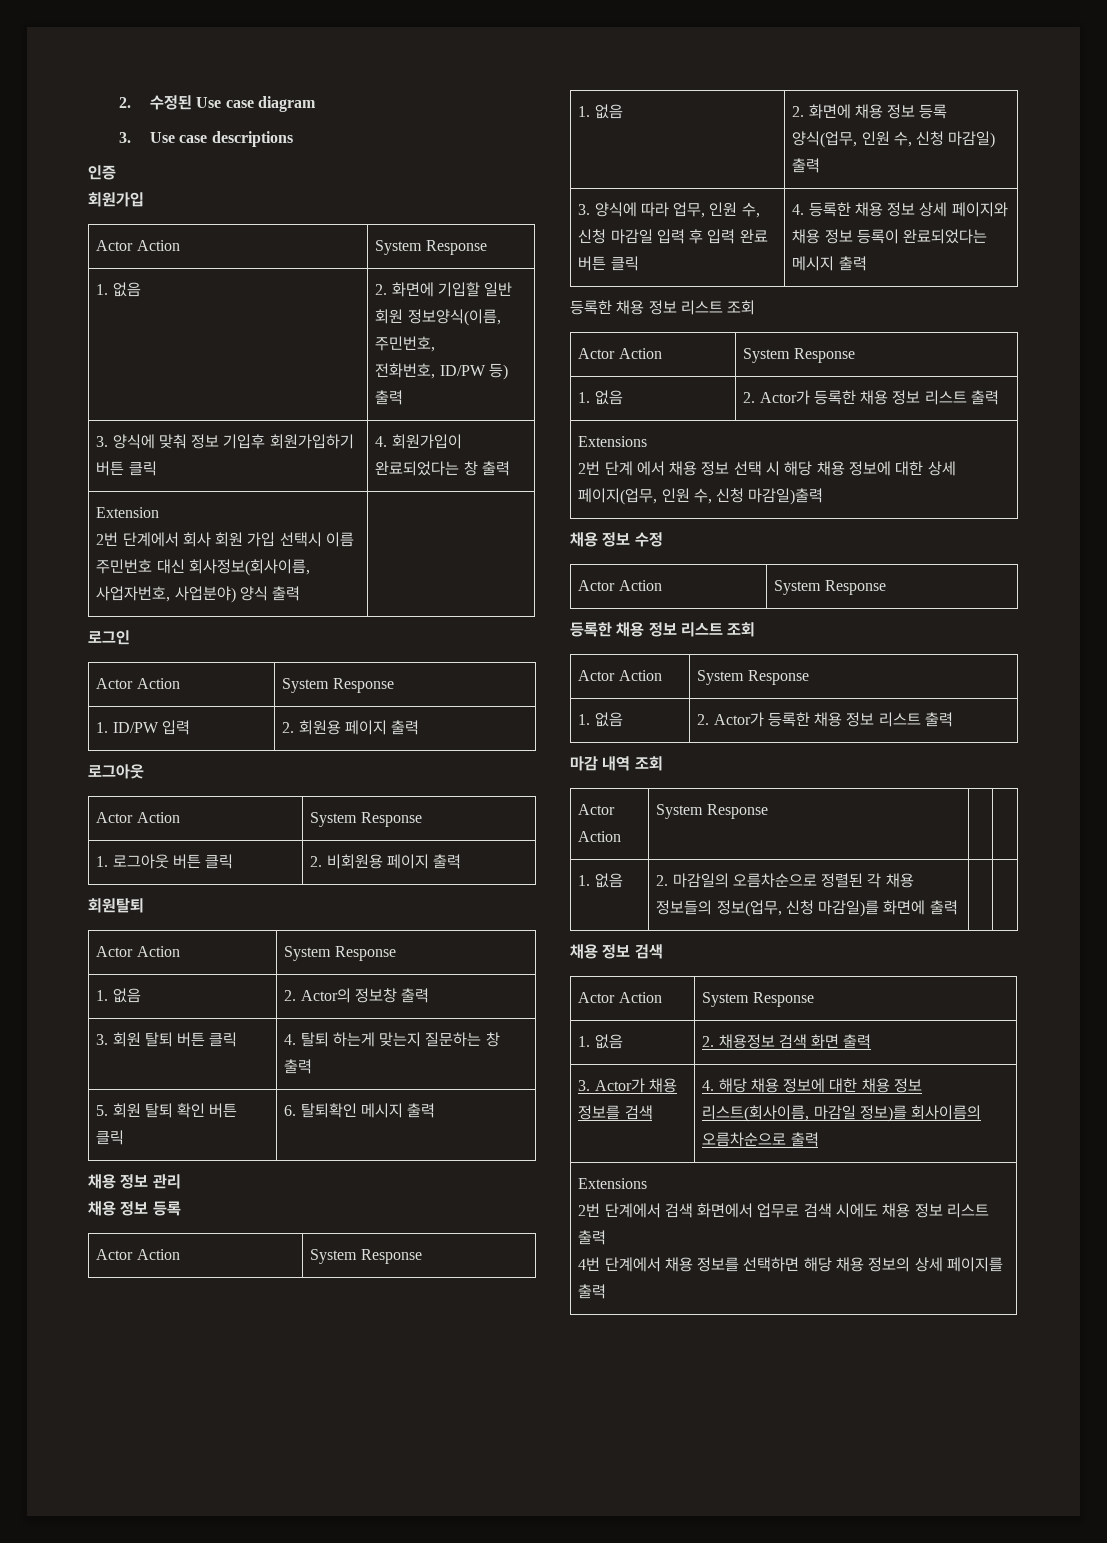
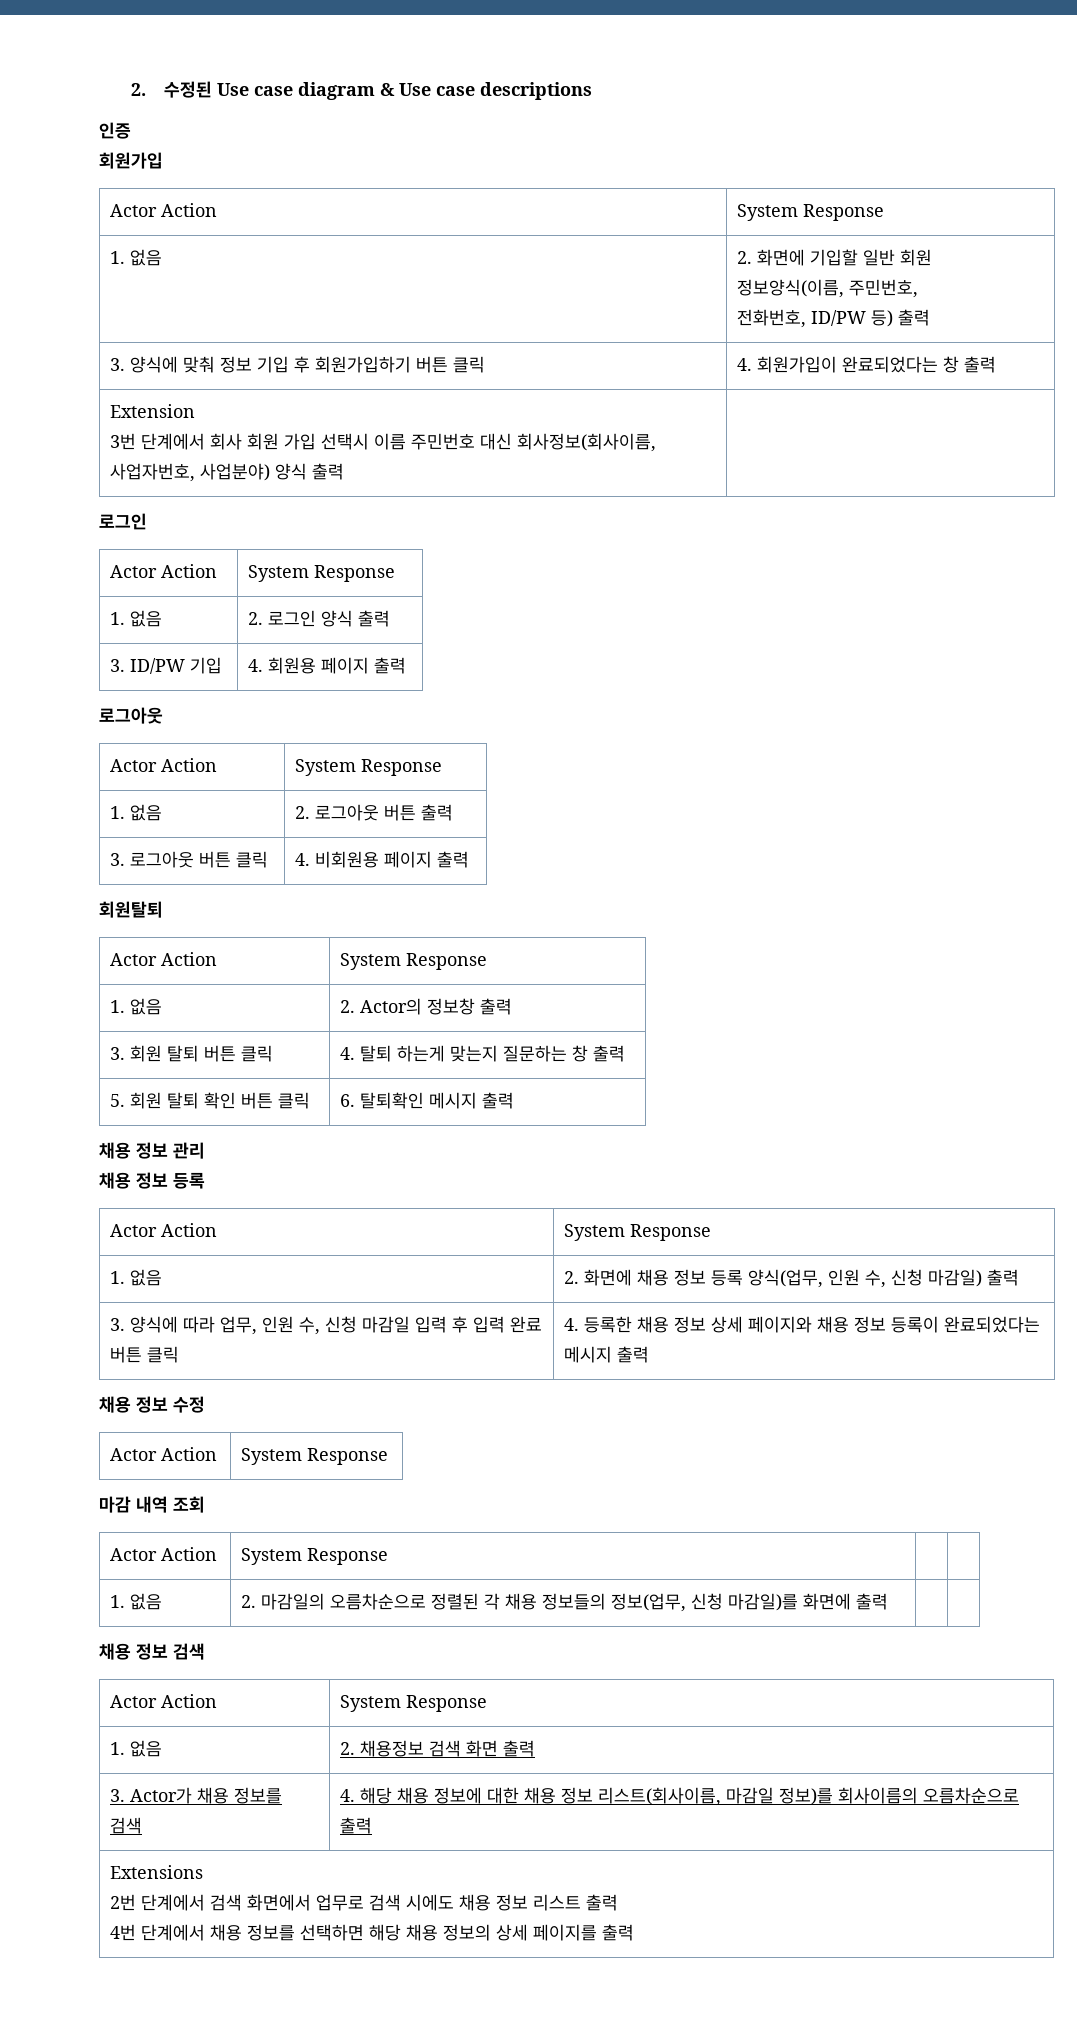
[119,132,132,143] // 3. -> [379,83,395,96] &
[223,434,266,449] 기입후 -> [257,356,311,373] 기입 후
[96,532,119,546] 2번 -> [110,433,137,450] 3번
[112,720,190,735] [282,722,295,733] ID/PW 입력 | 2. -> [130,610,163,627] [248,610,391,627] [110,657,223,674] [248,659,264,672] 없음 | 2. 로그인 양식 출력 // 3. ID/PW 기입 | 4.
(109, 861) none -> [130,804,163,821] [295,804,454,821] [110,853,126,866] 없음 | 2. 로그아웃 버튼 출력 // 3.
[310,856,323,867] 2. -> [295,853,311,866] 4.
[570,300,756,315] [578,348,662,359] [743,348,855,363] [578,390,623,405] [743,390,1000,405] [578,436,648,447] [578,461,956,476] [578,488,824,505] // 등록한 채용 정보 리스트 조회 // Actor Action | System Response // 1. 없음 | 2. Actor가 등록한 채용 정보 리스트 출력 // Extensions // 2번 단계 에서 채용 정보 선택 시 해당 채용 정보에 대한 상세 페이지(업무, 인원 수, 신청 마감일)출력 -> (650, 1354) none
[570,622,756,637] [578,670,662,681] [697,670,809,685] [578,712,623,727] [697,712,954,727] // 등록한 채용 정보 리스트 조회 // Actor Action | System Response // 1. 없음 | 2. Actor가 등록한 채용 정보 리스트 출력 -> (389, 1456) none

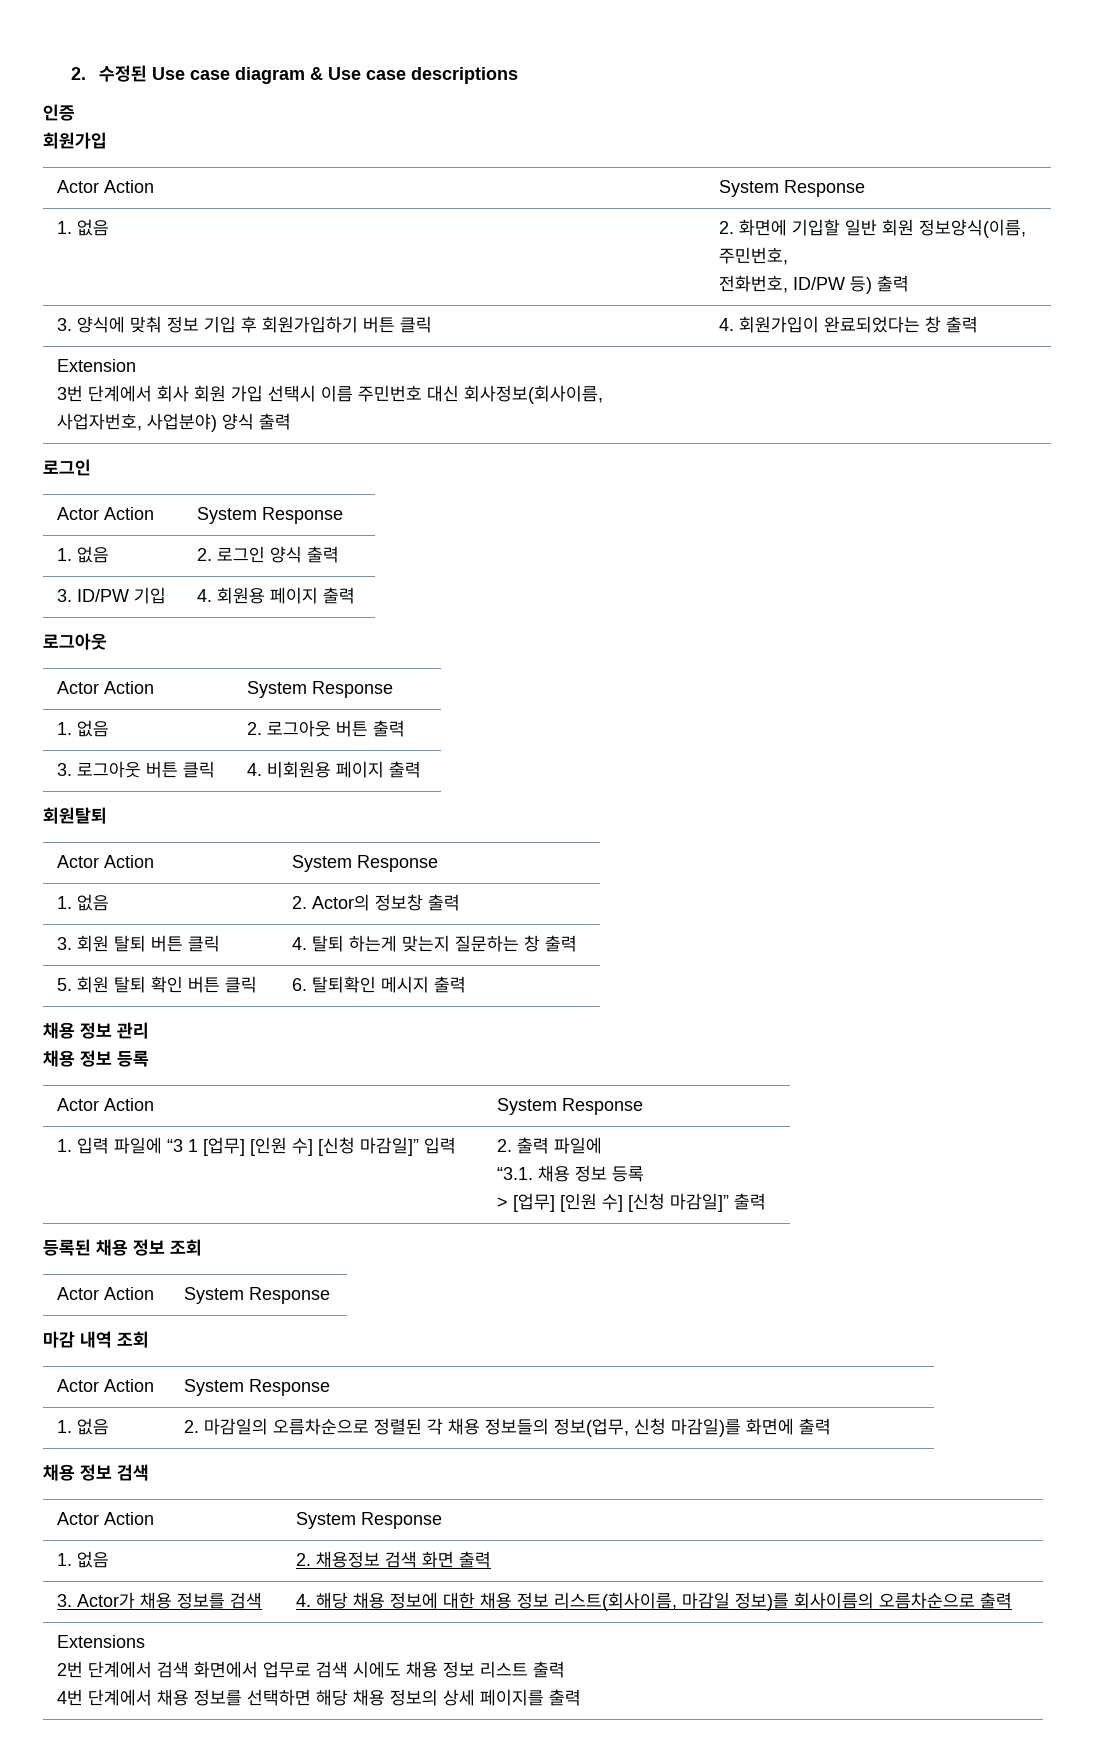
[130,1269,163,1286] [564,1269,1020,1288] [110,1316,543,1335] [110,1346,180,1363] [564,1316,1041,1333] [564,1346,650,1363] [99,1396,205,1413] 없음 | 2. 화면에 채용 정보 등록 양식(업무, 인원 수, 신청 마감일) 출력 // 3. 양식에 따라 업무, 인원 수, 신청 마감일 입력 후 입력 완료 버튼 클릭 | 4. 등록한 채용 정보 상세 페이지와 채용 정보 등록이 완료되었다는 메시지 출력 // 채용 정보 수정 -> [76,1137,456,1156] [496,1137,602,1154] [496,1165,644,1182] [496,1193,766,1212] [43,1239,202,1256] 입력 파일에 “3 1 [업무] [인원 수] [신청 마감일]” 입력 | 2. 출력 파일에 // “3.1. 채용 정보 등록 // > [업무] [인원 수] [신청 마감일]” 출력 // 등록된 채용 정보 조회

